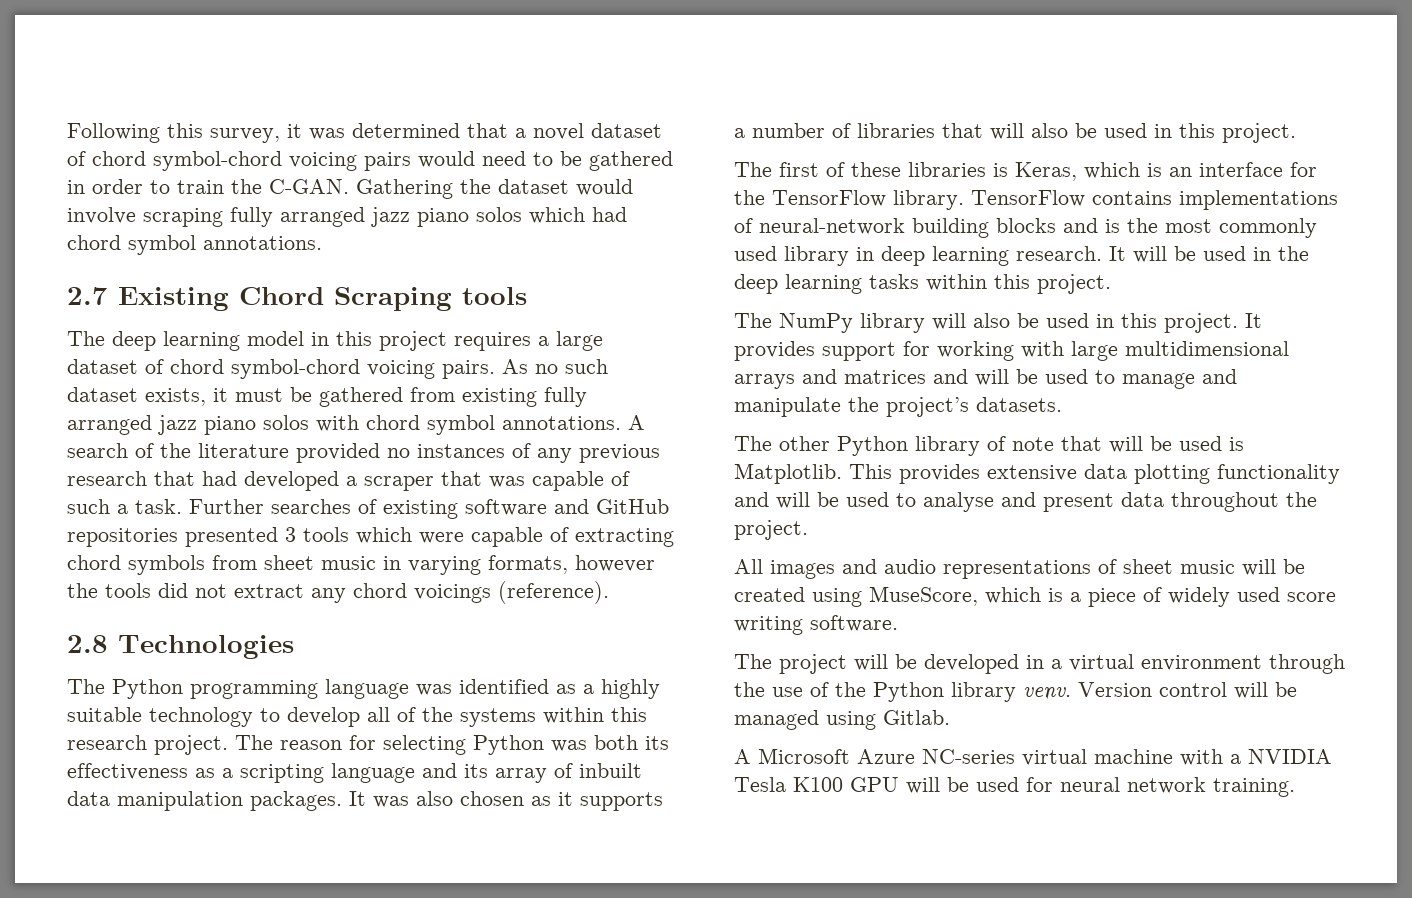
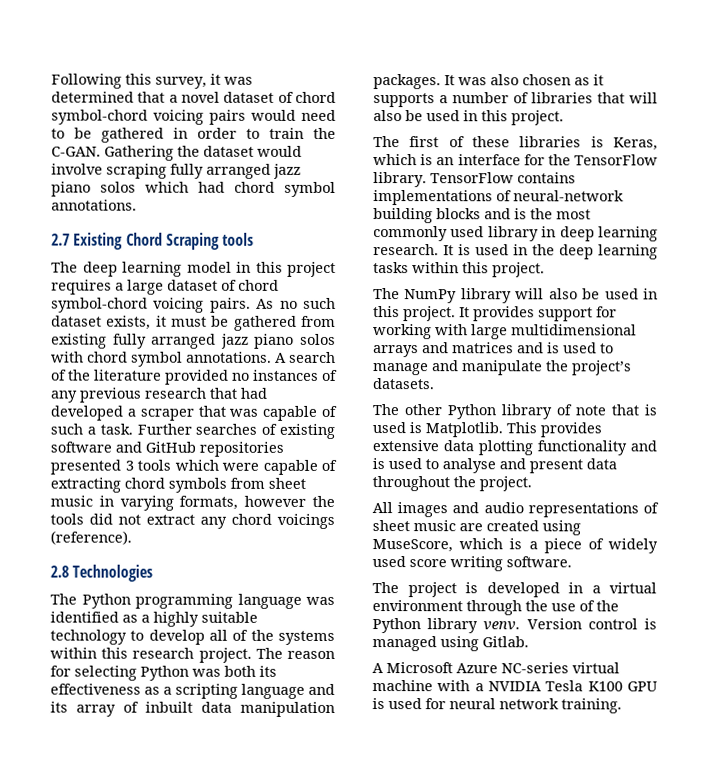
[1133,246,1196,263] will be -> [458,244,471,256] is
[975,369,1038,386] will be -> [547,342,560,354] is
[1109,436,1172,453] will be -> [644,404,657,416] is
[776,492,839,509] will be -> [372,458,385,470] is
[1242,559,1305,576] will be -> [459,523,483,532] are
[854,654,917,671] will be -> [465,582,478,594] is
[1234,682,1297,699] will be -> [644,618,657,630] is
[906,777,969,794] will be -> [372,698,385,710] is

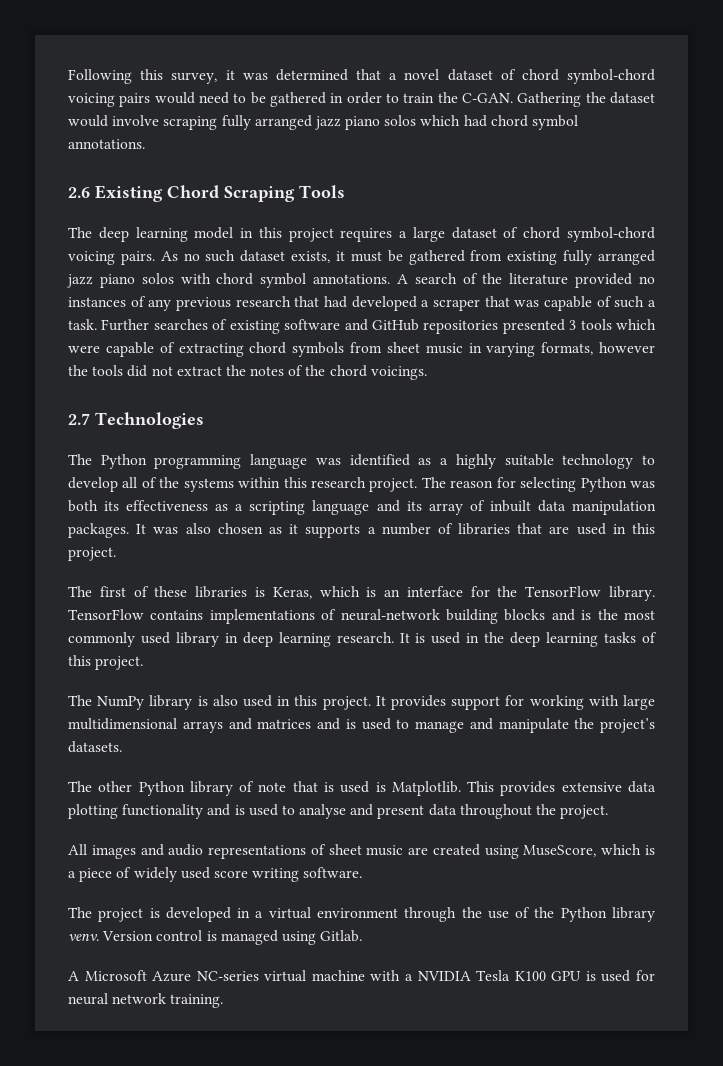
[51,233,70,246] 2.7 -> [68,187,90,198] 2.6
[222,232,255,246] tools -> [299,185,345,198] Tools
[200,513,335,529] [50,530,132,545] [50,565,69,578] any chord voicings (reference). // 2.8 -> [225,365,427,380] [68,413,90,425] the notes of the chord voicings. // 2.7
[629,92,658,104] [373,110,423,122] will also be -> [549,526,570,534] are
[412,262,459,274] within -> [642,632,657,643] of
[515,288,601,300] will also be -> [197,695,238,706] is also

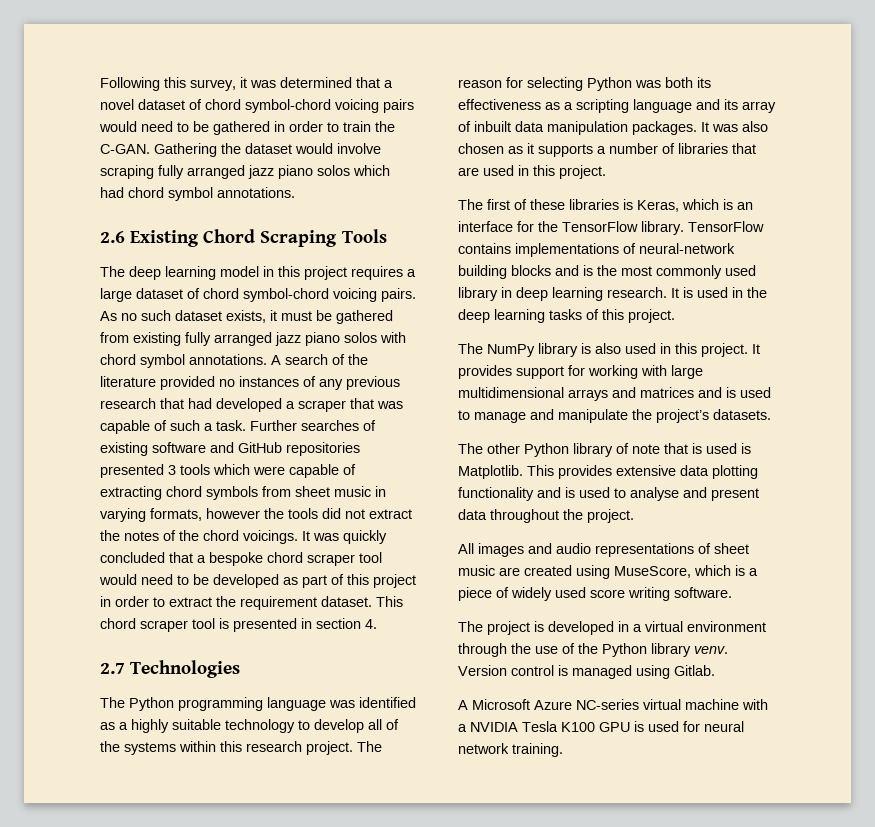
(427, 373) none -> [302,530,387,544] [100,552,382,566] [99,574,416,588] [100,596,403,610] [100,618,377,632] It was quickly concluded that a bespoke chord scraper tool would need to be developed as part of this project in order to extract the requirement dataset. This chord scraper tool is presented in section 4.

